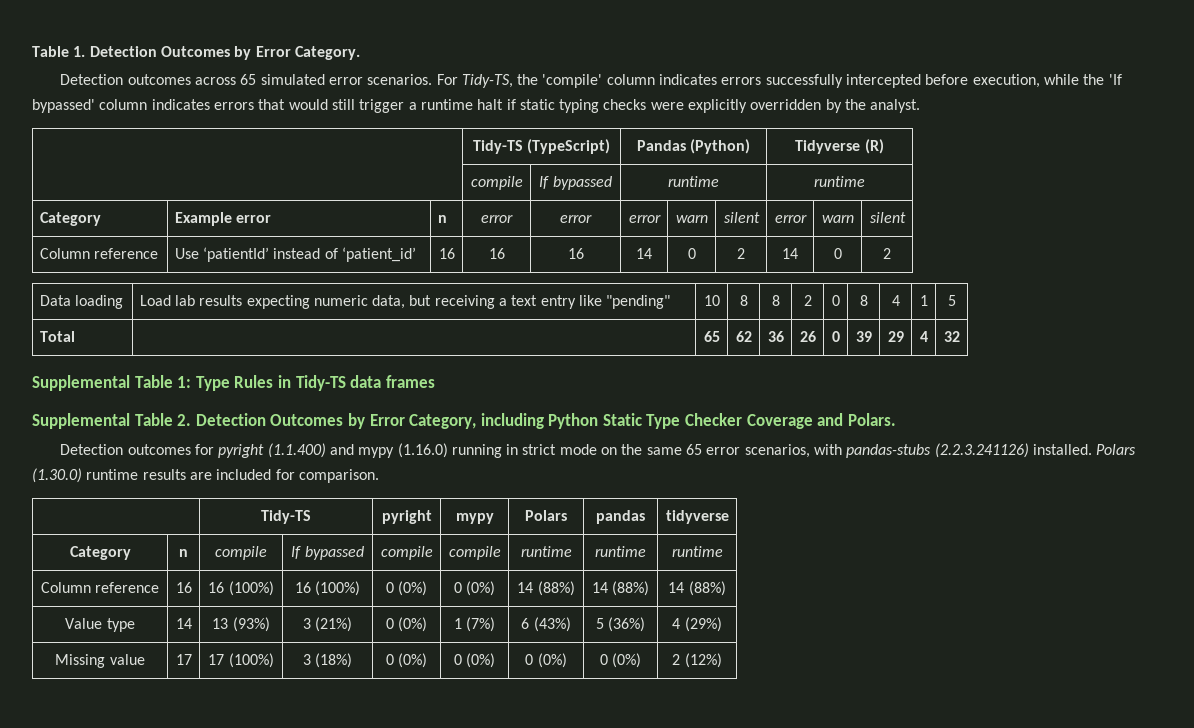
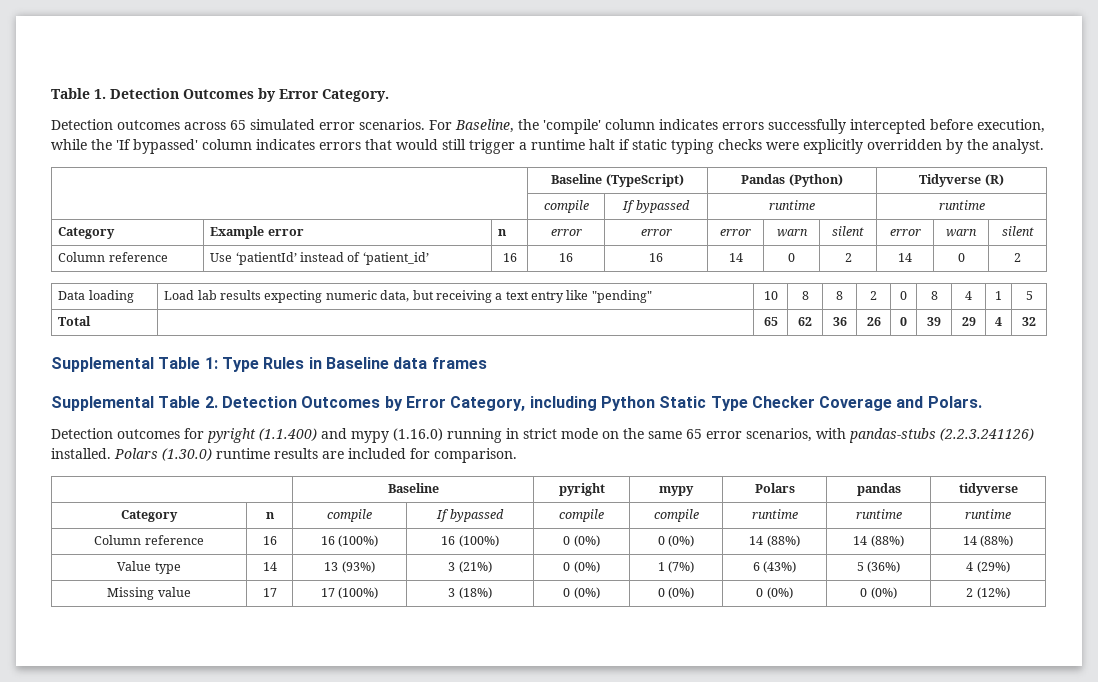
[461,74,513,88] Tidy-TS, -> [455,119,514,133] Baseline,
[472,140,523,154] Tidy-TS -> [551,174,603,184] Baseline
[295,375,346,391] Tidy-TS -> [325,357,389,369] Baseline
[261,510,311,524] Tidy-TS -> [387,483,439,493] Baseline

